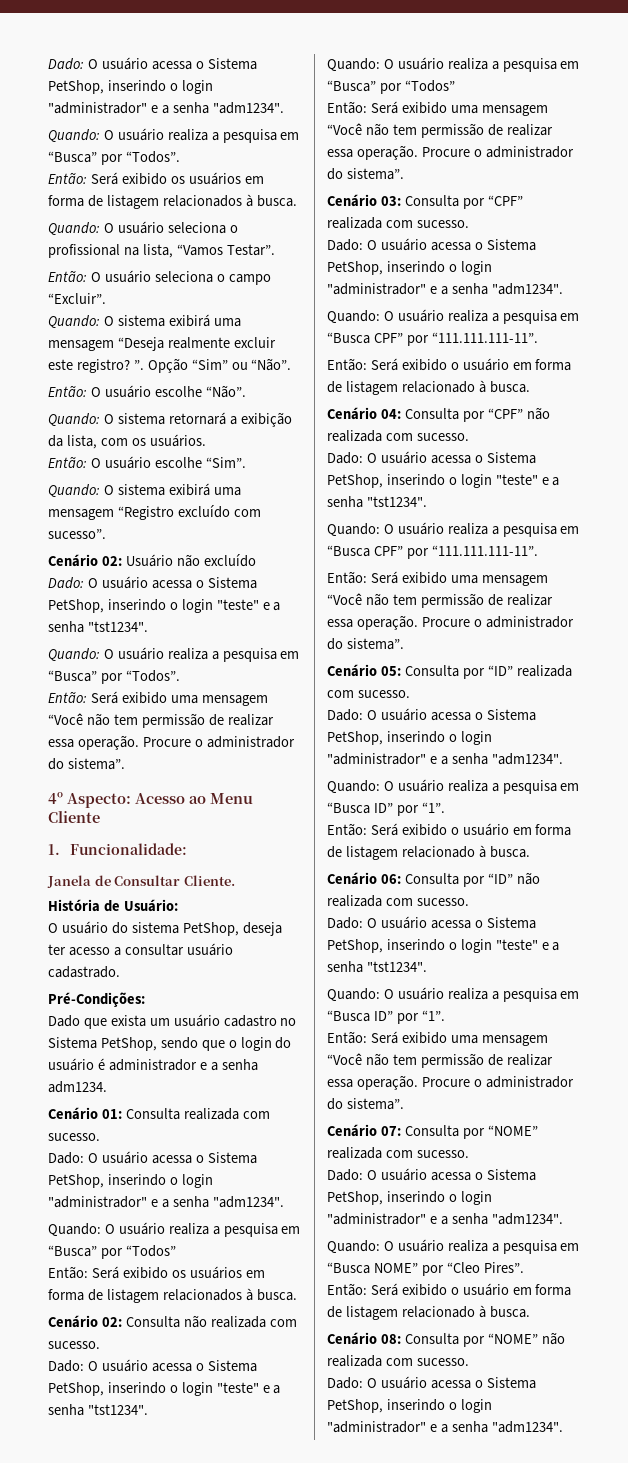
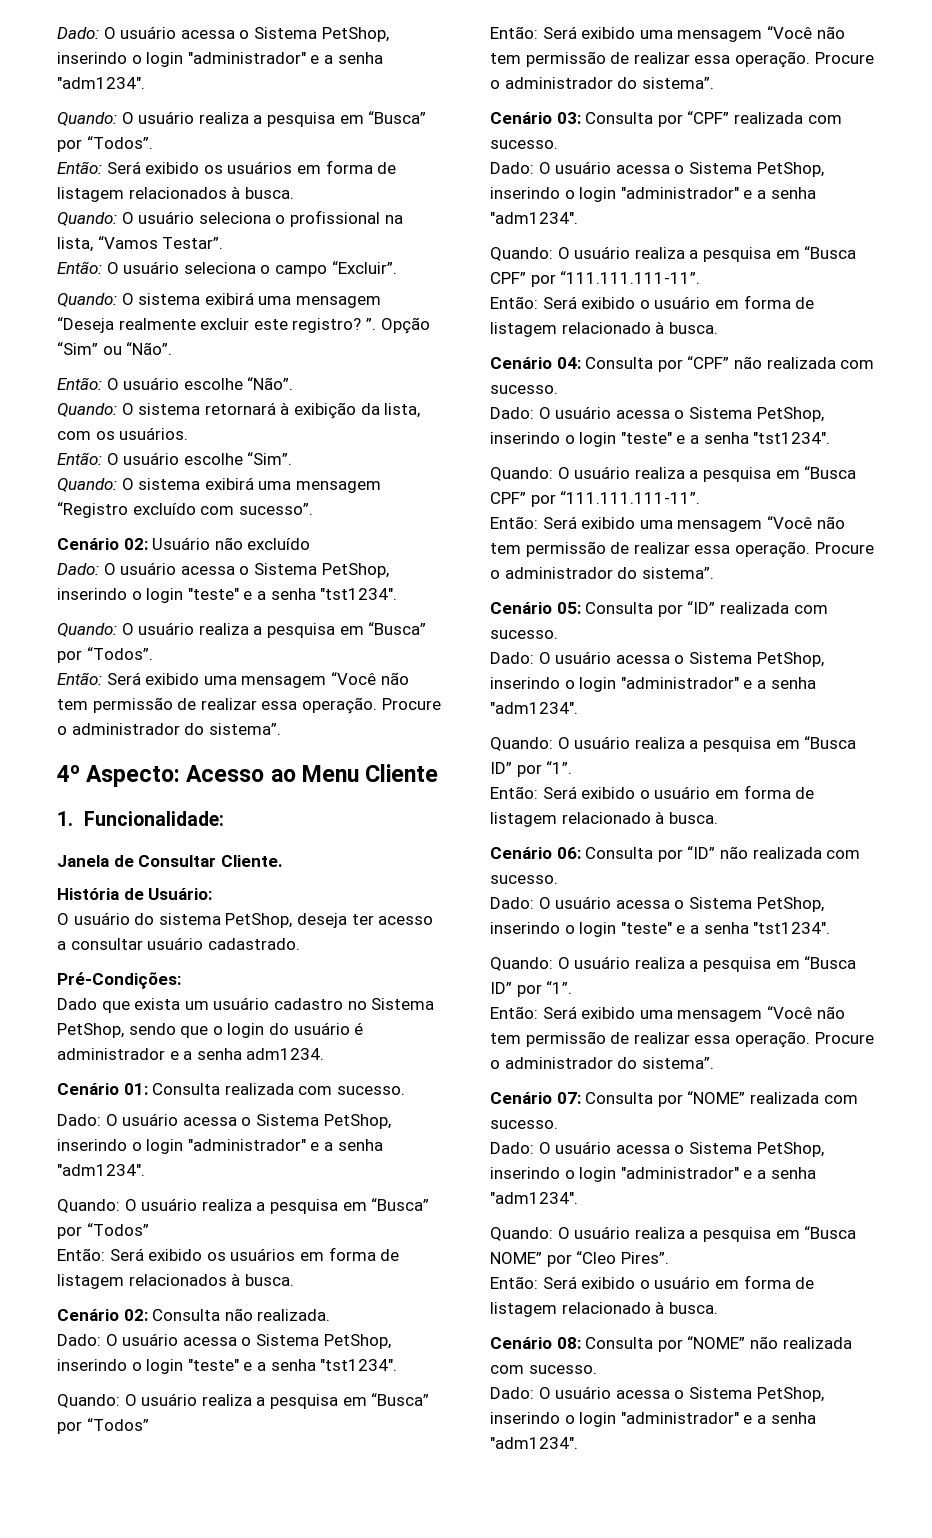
[229,416,237,425] a -> [280,402,290,415] à
[210,1316,297,1328] [48,1341,100,1349] realizada com sucesso. -> [257,1309,331,1321] realizada.

